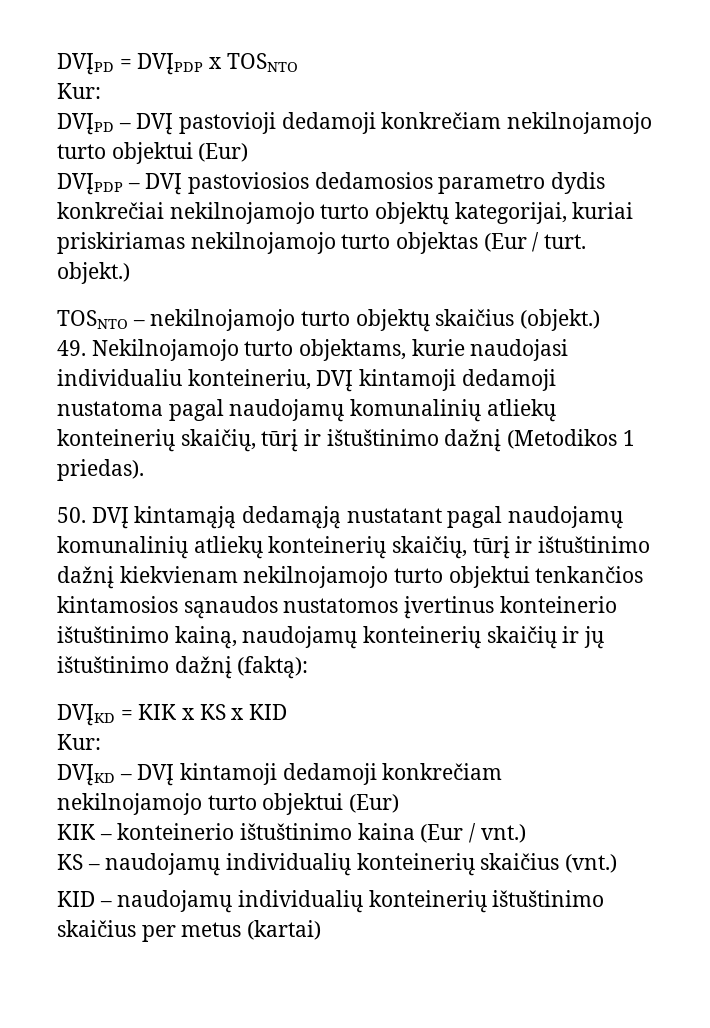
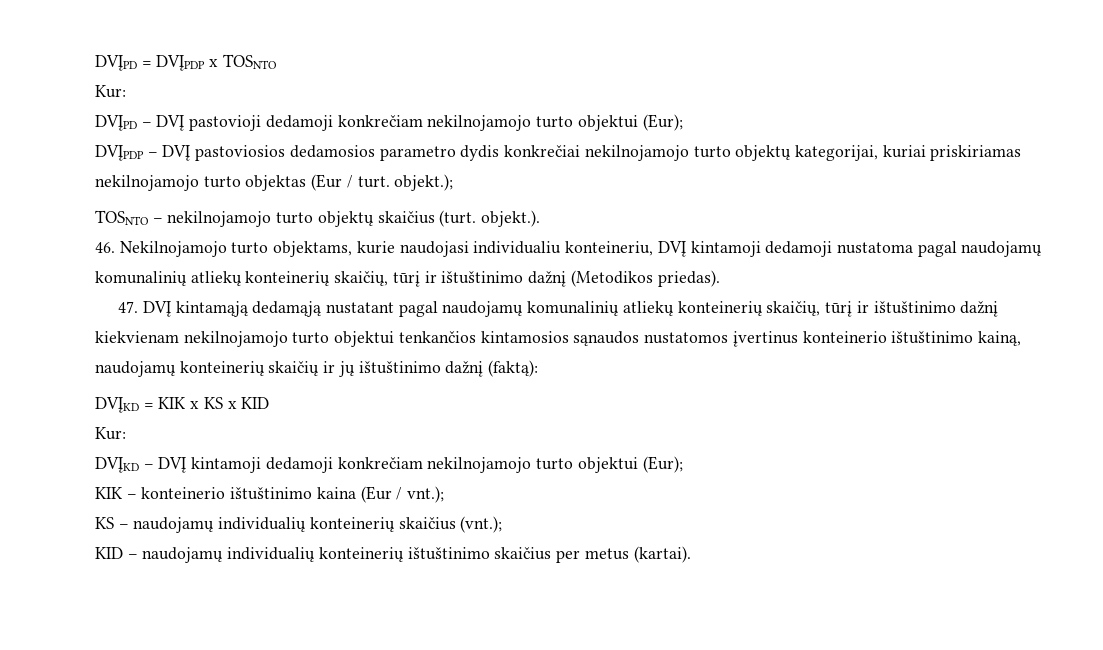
[198,143,249,162] (Eur) -> [642,114,683,131] (Eur);
[57,262,130,284] objekt.) -> [394,174,454,191] objekt.);
[520,309,601,331] [57,340,86,356] (objekt.) // 49. -> [439,210,541,227] [95,242,115,253] (turt. objekt.). // 46.
[622,430,635,446] 1 -> (653, 278) none
[57,507,86,523] 50. -> [118,301,139,313] 47.
[349,794,400,813] (Eur) -> [642,456,683,473] (Eur);
[480,824,526,843] vnt.) -> [407,486,445,503] vnt.);
[565,854,618,873] (vnt.) -> [460,516,503,533] (vnt.);
[247,920,322,940] (kartai) -> [633,546,691,563] (kartai).

